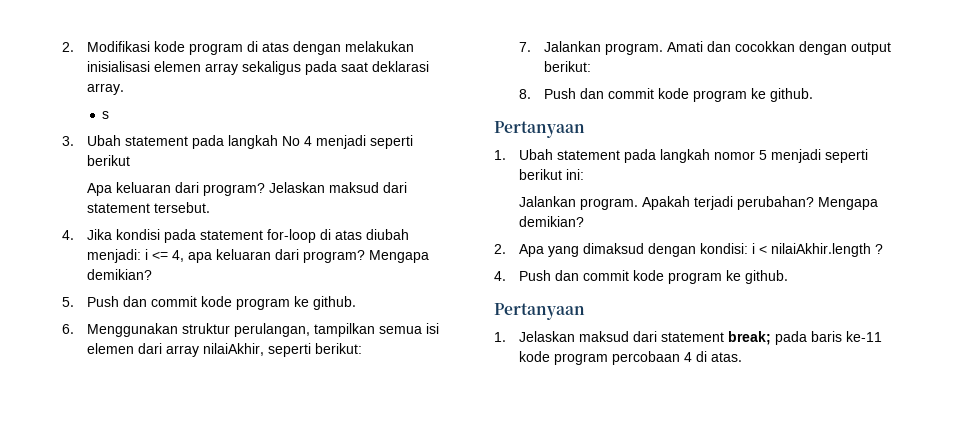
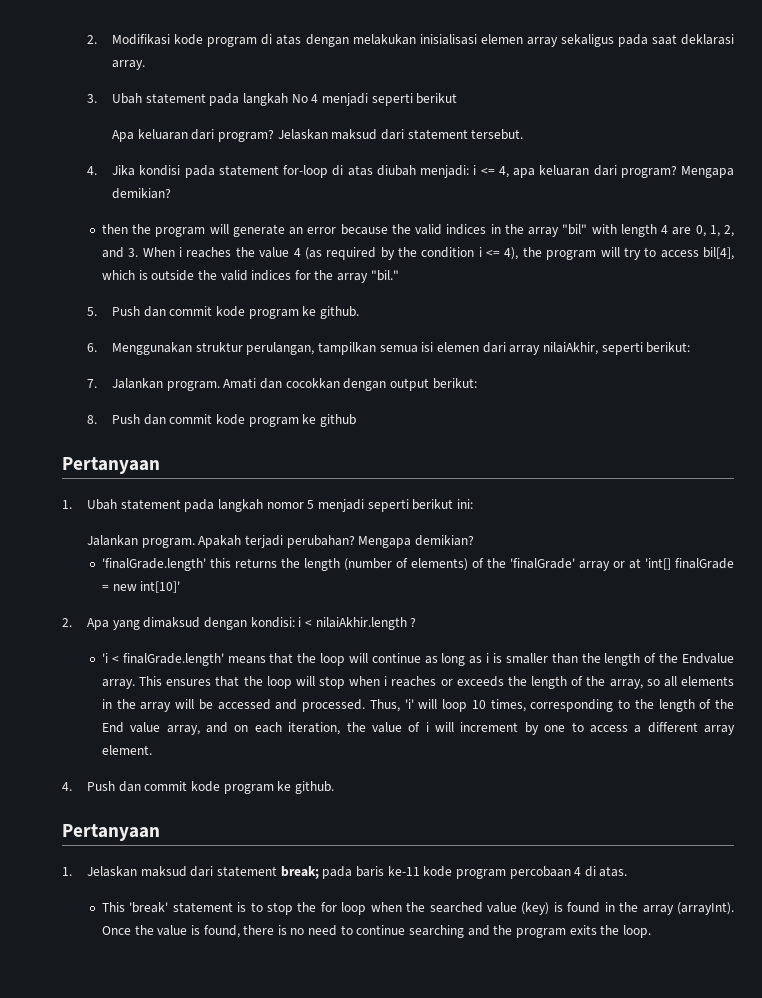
[102,111,110,119] // s -> (146, 65) none
(152, 274) none -> [101,224,734,237] [101,247,735,260] [101,270,399,283] // then the program will generate an error because the valid indices in the array "bil" with length 4 are 0, 1, 2, and 3. When i reaches the value 4 (as required by the condition i <= 4), the program will try to access bil[4], which is outside the valid indices for the array "bil."
[769,88,813,102] github. -> [320,414,357,427] github
(584, 221) none -> [101,558,735,571] [101,581,181,593] // 'finalGrade.length' this returns the length (number of elements) of the 'finalGrade' array or at 'int[] finalGrade = new int[10]'
(883, 249) none -> [101,653,734,666] [101,676,734,689] [101,699,735,712] [101,722,735,735] [101,745,152,755] // 'i < finalGrade.length' means that the loop will continue as long as i is smaller than the length of the Endvalue array. This ensures that the loop will stop when i reaches or exceeds the length of the array, so all elements in the array will be accessed and processed. Thus, 'i' will loop 10 times, corresponding to the length of the End value array, and on each iteration, the value of i will increment by one to access a different array element.
(742, 357) none -> [101,902,734,915] [101,925,651,938] // This 'break' statement is to stop the for loop when the searched value (key) is found in the array (arrayInt). Once the value is found, there is no need to continue searching and the program exits the loop.

